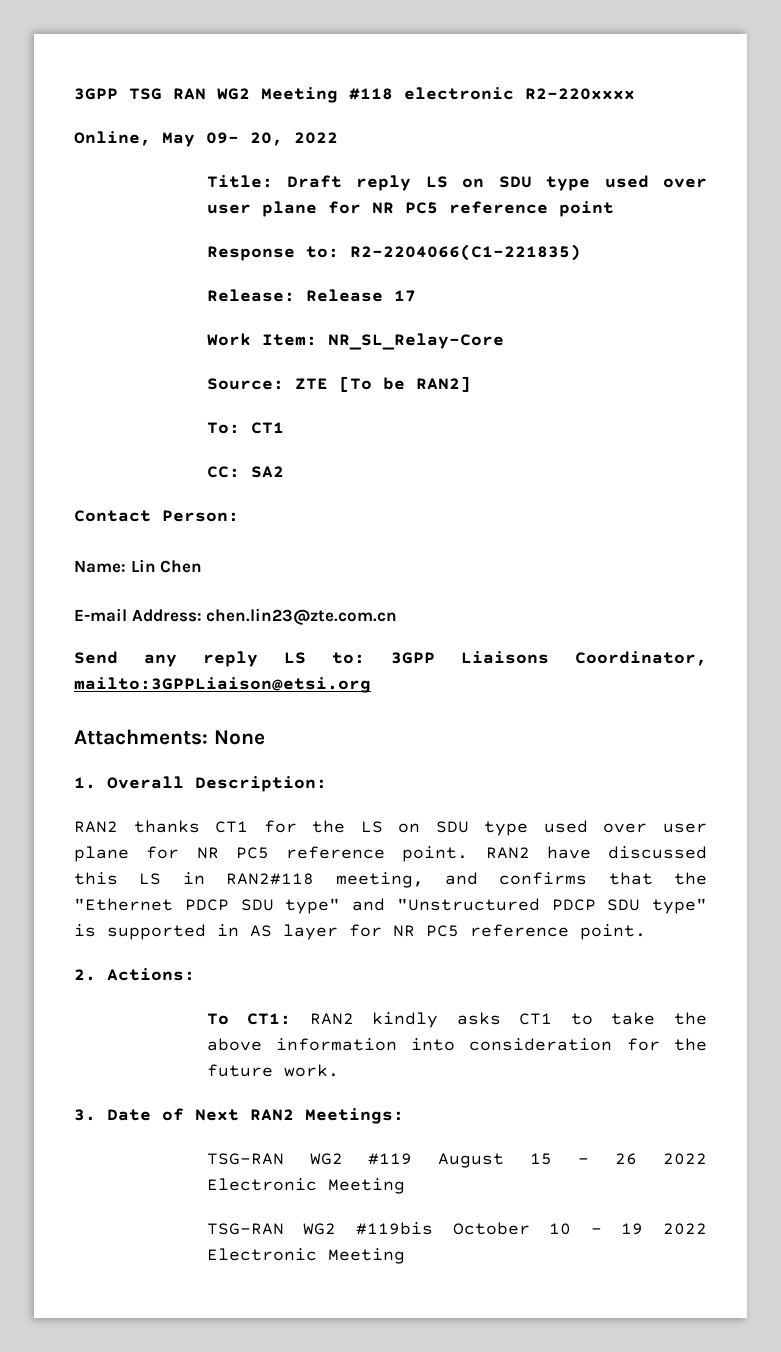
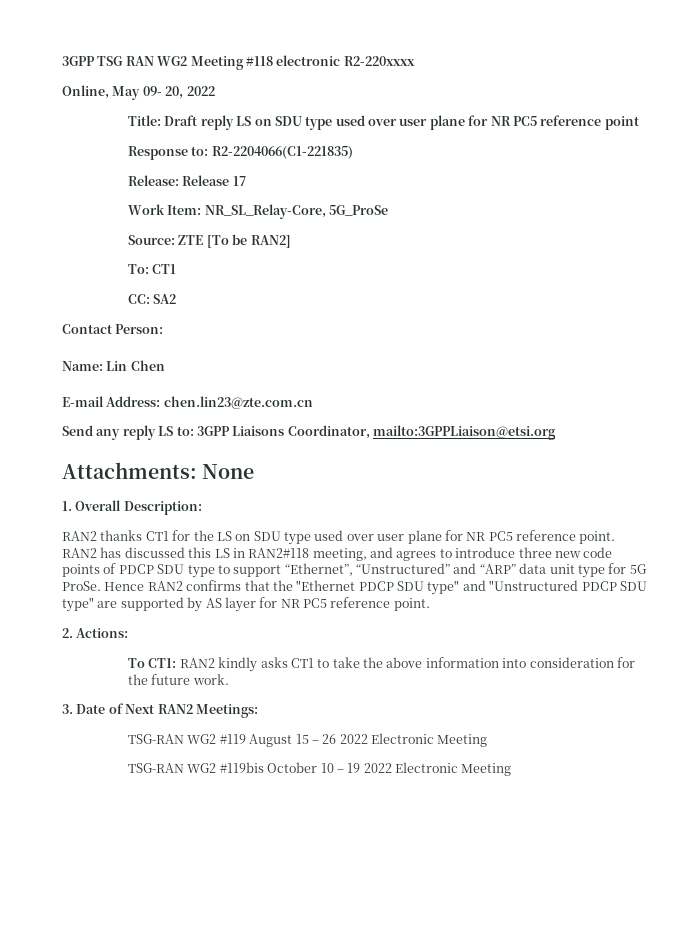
[327,333,504,350] NR_SL_Relay-Core -> [204,204,389,219] NR_SL_Relay-Core, 5G_ProSe
[546,846,591,859] have -> [100,547,122,558] has
(478, 878) none -> [396,547,613,561] [62,563,647,578] [62,581,183,591] agrees to introduce three new code points of PDCP SDU type to support “Ethernet”, “Unstructured” and “ARP” data unit type for 5G ProSe. Hence RAN2
[74,924,239,940] is supported in -> [97,597,203,612] are supported by

